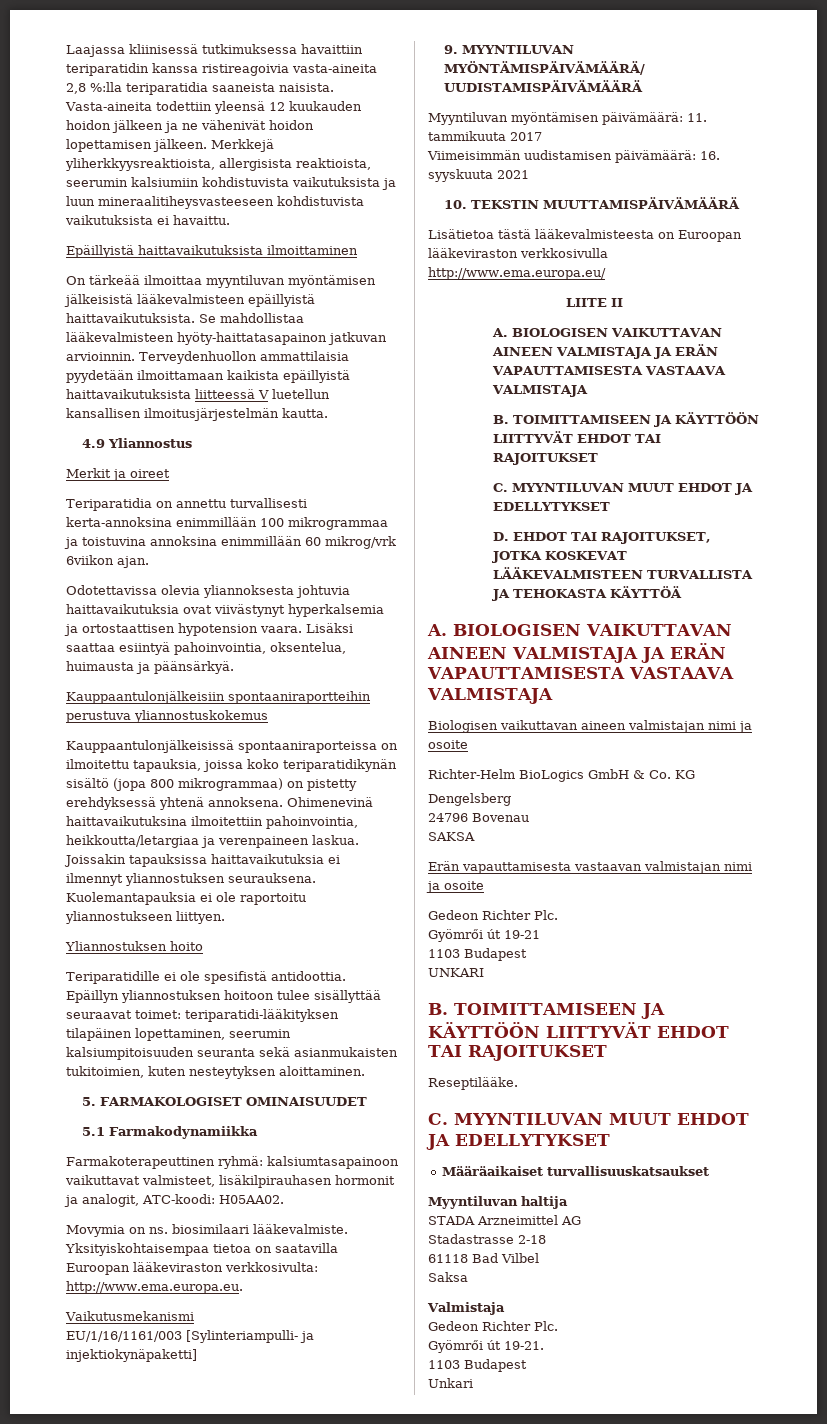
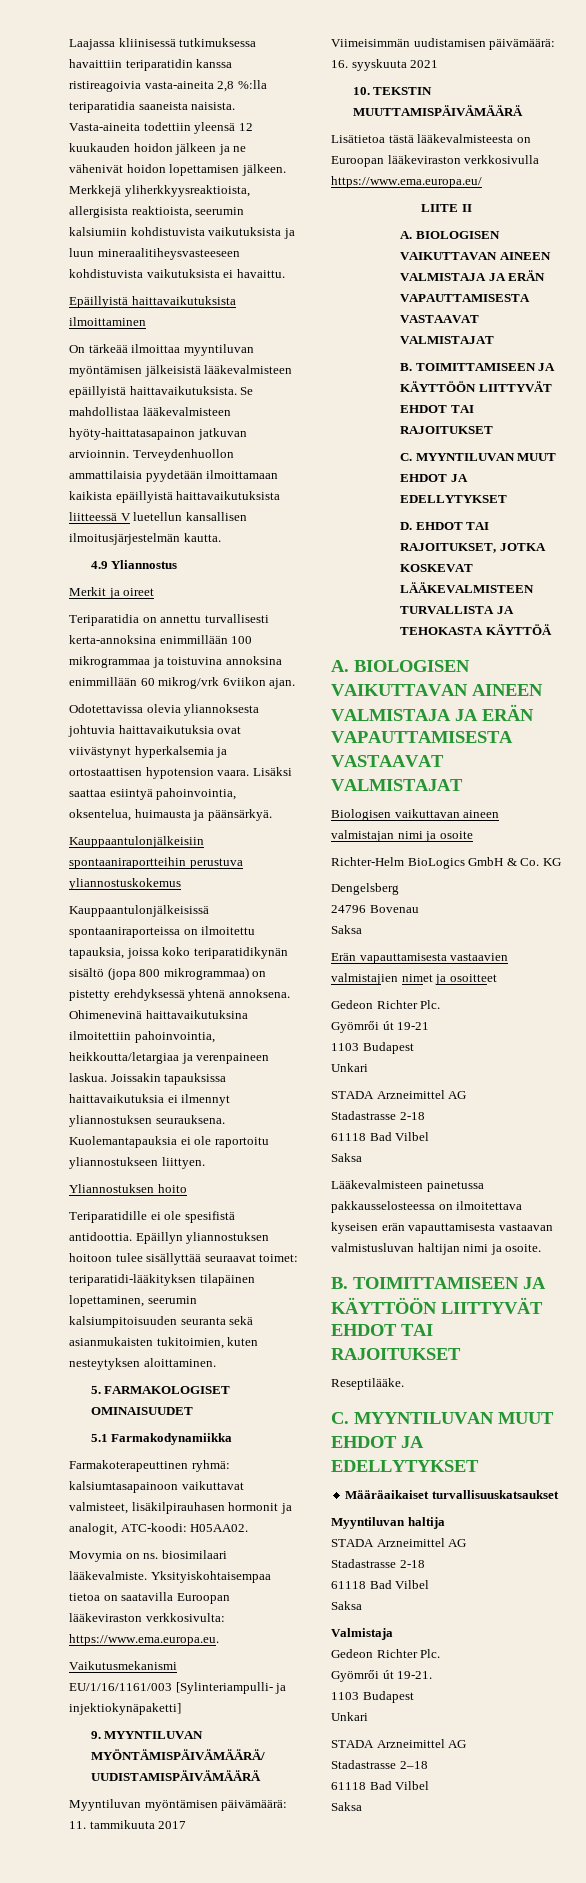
[66,1281,243,1294] http://www.ema.europa.eu. -> [69,1634,219,1646] https://www.ema.europa.eu.
[428,267,606,280] http://www.ema.europa.eu/ -> [331,176,482,188] https://www.ema.europa.eu/
[644,366,726,375] [491,385,588,397] VASTAAVA VALMISTAJA -> [400,315,480,323] [400,336,495,344] VASTAAVAT VALMISTAJAT
[628,667,734,679] [427,688,553,704] VASTAAVA VALMISTAJA -> [331,755,444,767] [331,779,463,791] VASTAAVAT VALMISTAJAT
[428,832,475,841] SAKSA -> [331,925,362,934] Saksa
[574,861,752,874] [426,881,484,893] vastaavan valmistajan nimi ja osoite -> [450,953,509,961] [331,973,497,985] vastaavien valmistajien nimet ja osoitteet
[428,968,484,977] UNKARI -> [331,1063,368,1072] [331,1090,467,1099] [331,1111,425,1120] [331,1132,430,1141] [331,1153,362,1162] [331,1180,484,1192] [331,1201,523,1213] [331,1222,553,1234] [331,1243,542,1255] Unkari // STADA Arzneimittel AG // Stadastrasse 2-18 // 61118 Bad Vilbel // Saksa // Lääkevalmisteen painetussa pakkausselosteessa on ilmoitettava kyseisen erän vapauttamisesta vastaavan valmistusluvan haltijan nimi ja osoite.
(473, 1383) none -> [331,1739,467,1748] [331,1760,428,1769] [331,1781,430,1790] [331,1802,362,1811] // STADA Arzneimittel AG // Stadastrasse 2–18 // 61118 Bad Vilbel // Saksa

